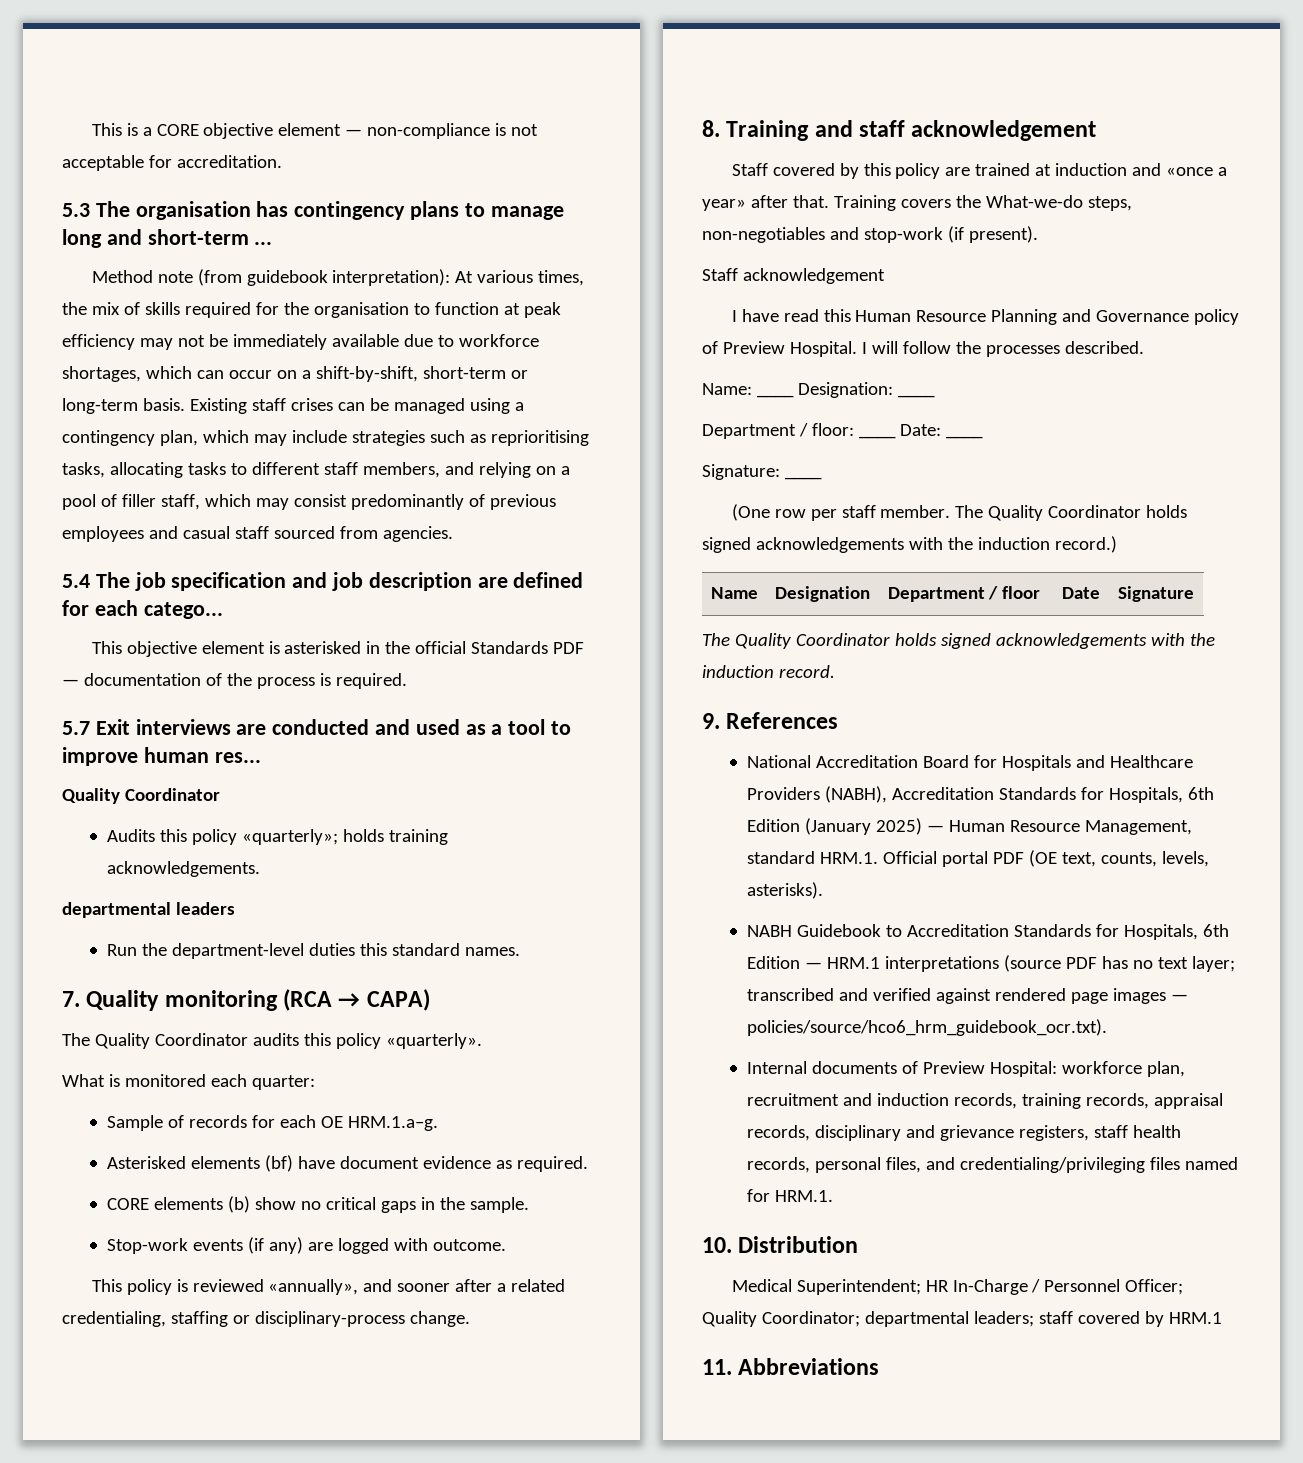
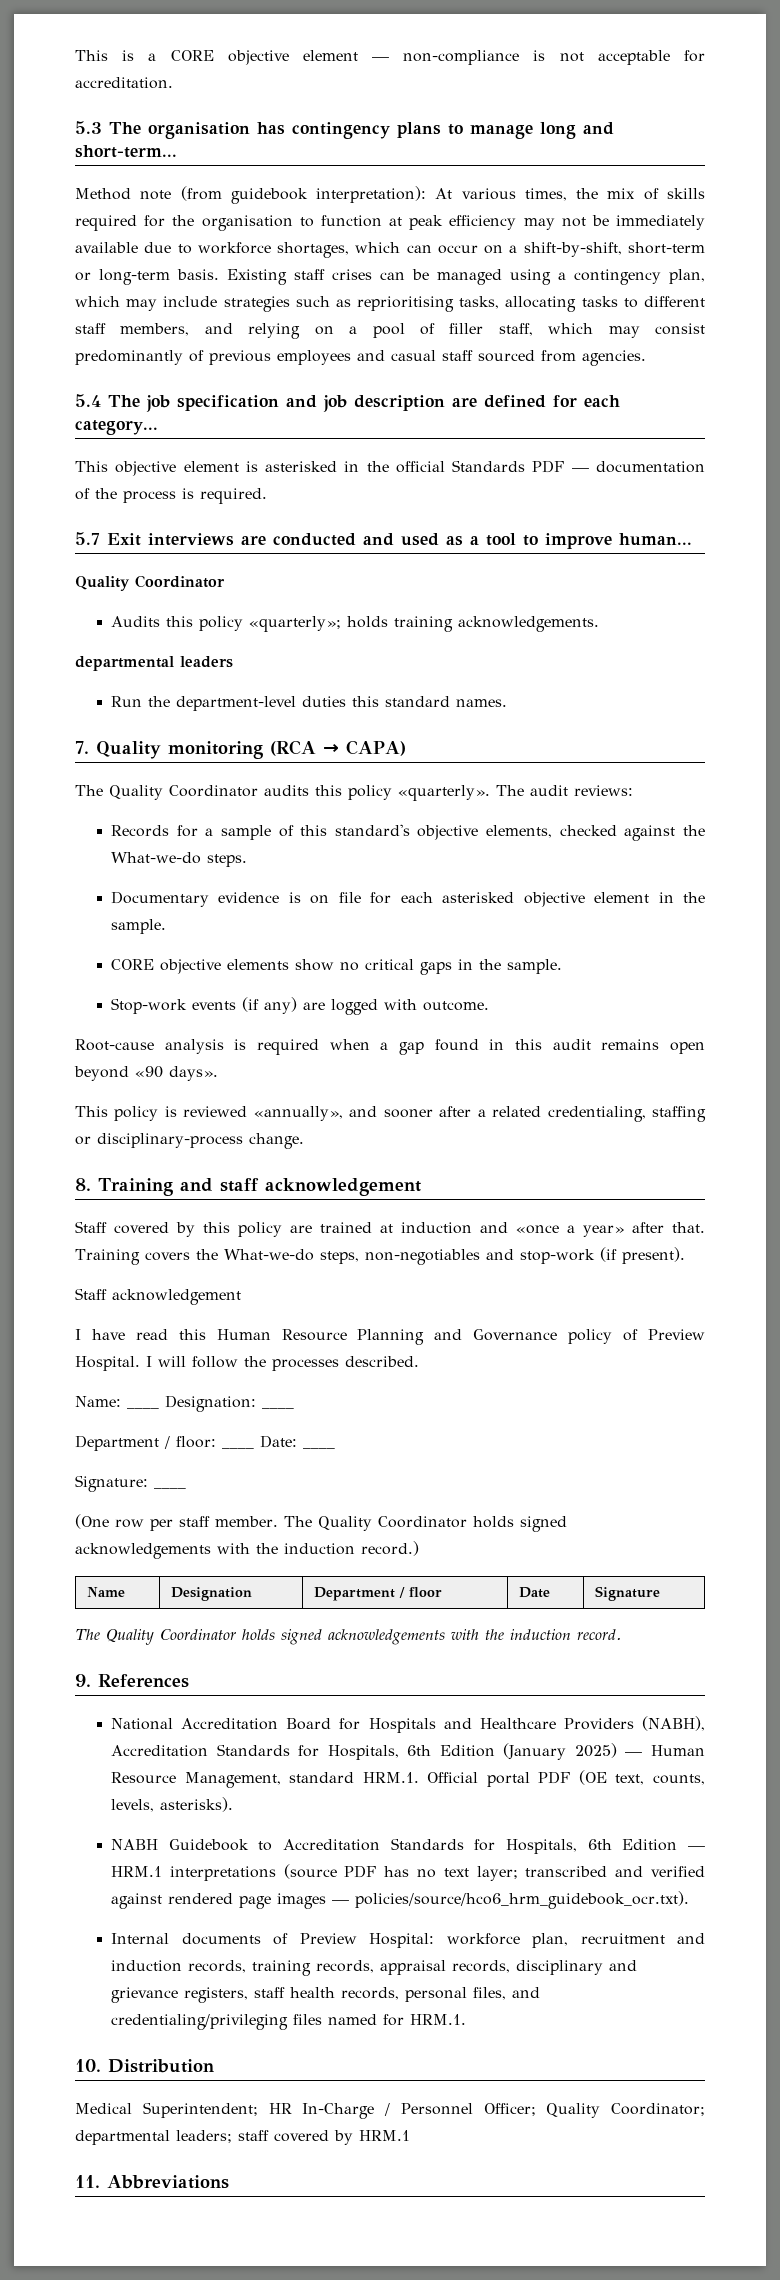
[147,229,273,245] short-term ... -> [75,145,177,158] short-term...
[143,602,223,619] catego... -> [75,420,158,435] category...
[143,747,261,763] human res... -> [619,533,692,546] human...
[62,1074,315,1090] [106,1115,438,1131] [106,1155,588,1172] [106,1196,250,1213] // What is monitored each quarter: // Sample of records for each OE HRM.1.a–g. // Asterisked elements (bf) have document evidence as required. // CORE elements (b) -> [496,785,633,796] [111,824,705,841] [111,852,248,867] [111,891,705,907] [111,919,167,934] [111,959,290,974] The audit reviews: // Records for a sample of this standard's objective elements, checked against the What-we-do steps. // Documentary evidence is on file for each asterisked objective element in the sample. // CORE objective elements
(506, 1245) none -> [75,1039,705,1055] [74,1066,218,1081] // Root-cause analysis is required when a gap found in this audit remains open beyond «90 days».

